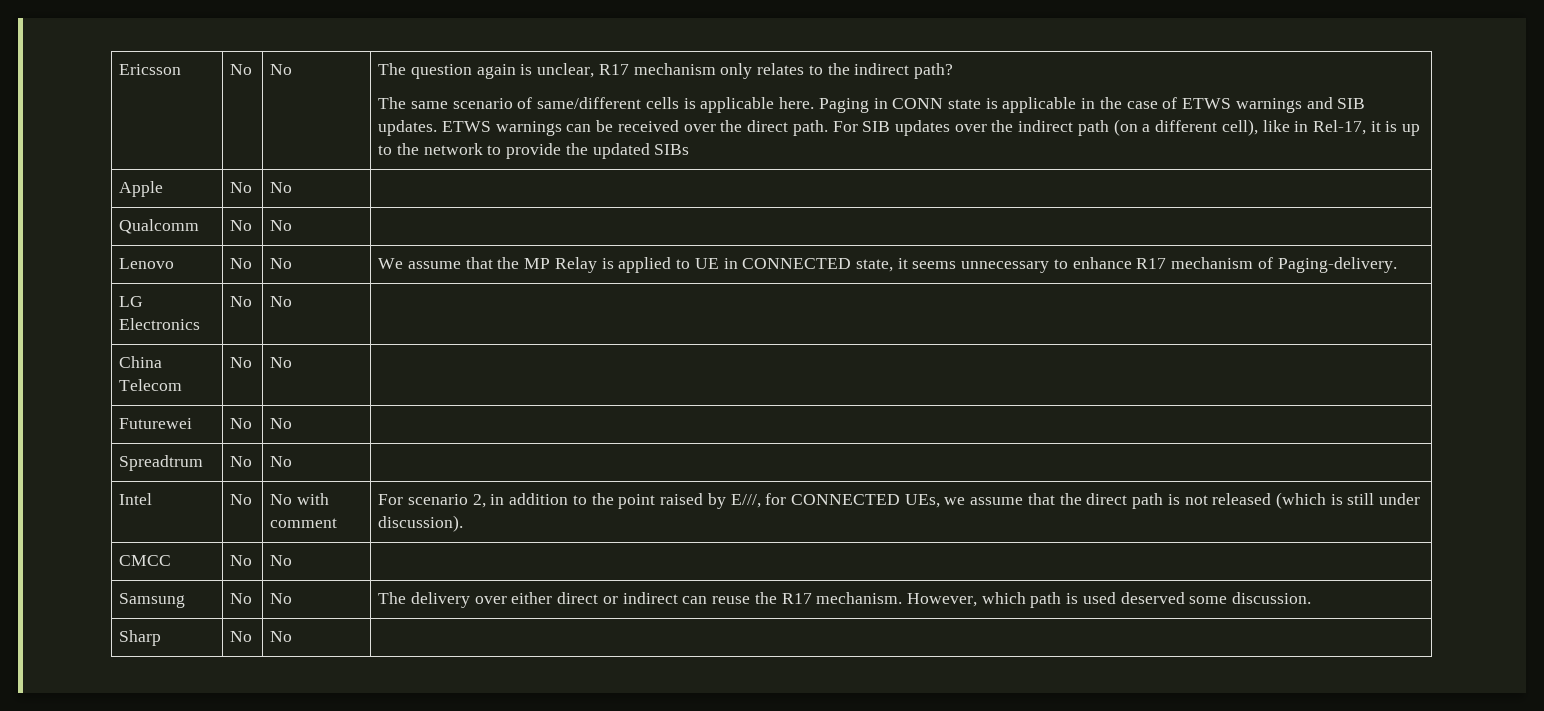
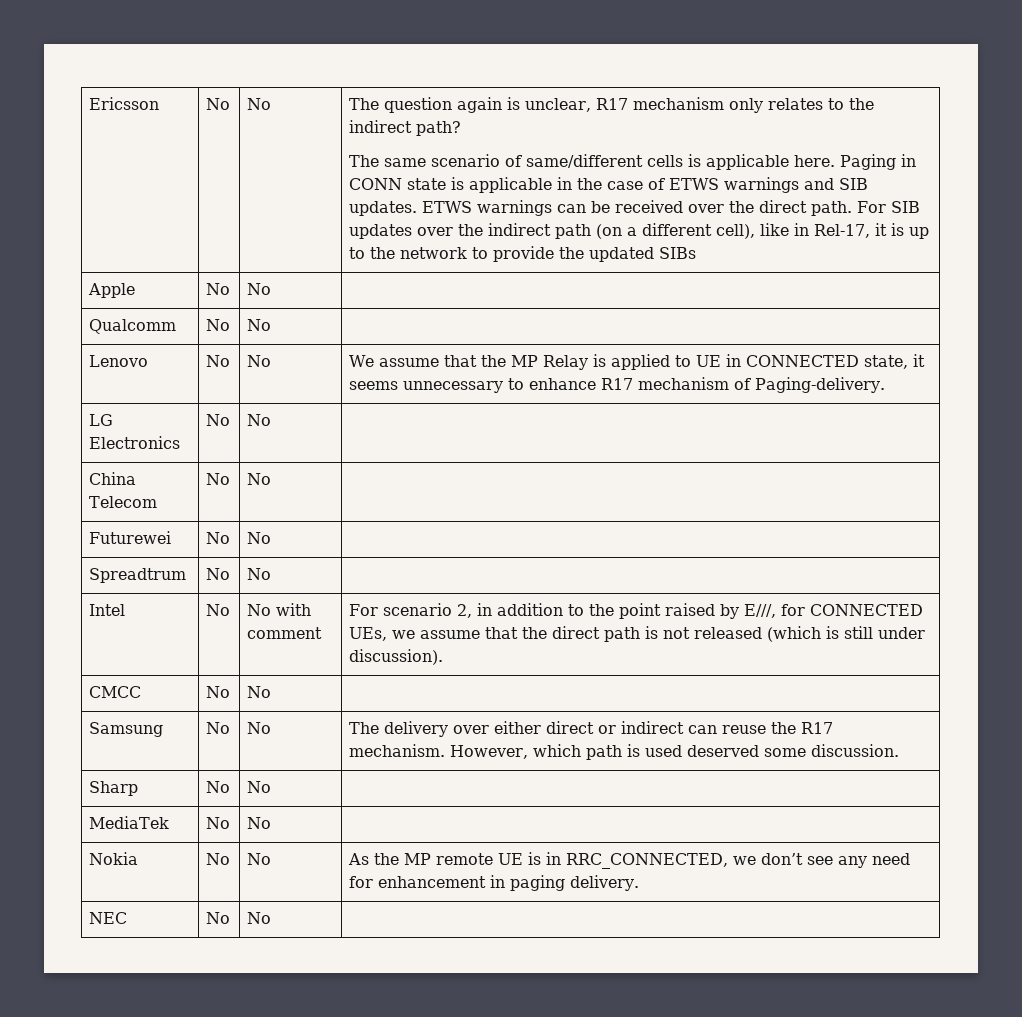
(293, 636) none -> [89,816,170,829] [206,817,231,829] [247,817,272,829] [89,852,139,865] [206,853,231,865] [247,853,272,865] [348,852,911,869] [349,875,640,891] [89,912,128,924] [206,912,231,924] [247,912,272,924] // MediaTek | No | No | // Nokia | No | No | As the MP remote UE is in RRC_CONNECTED, we don’t see any need for enhancement in paging delivery. // NEC | No | No |

